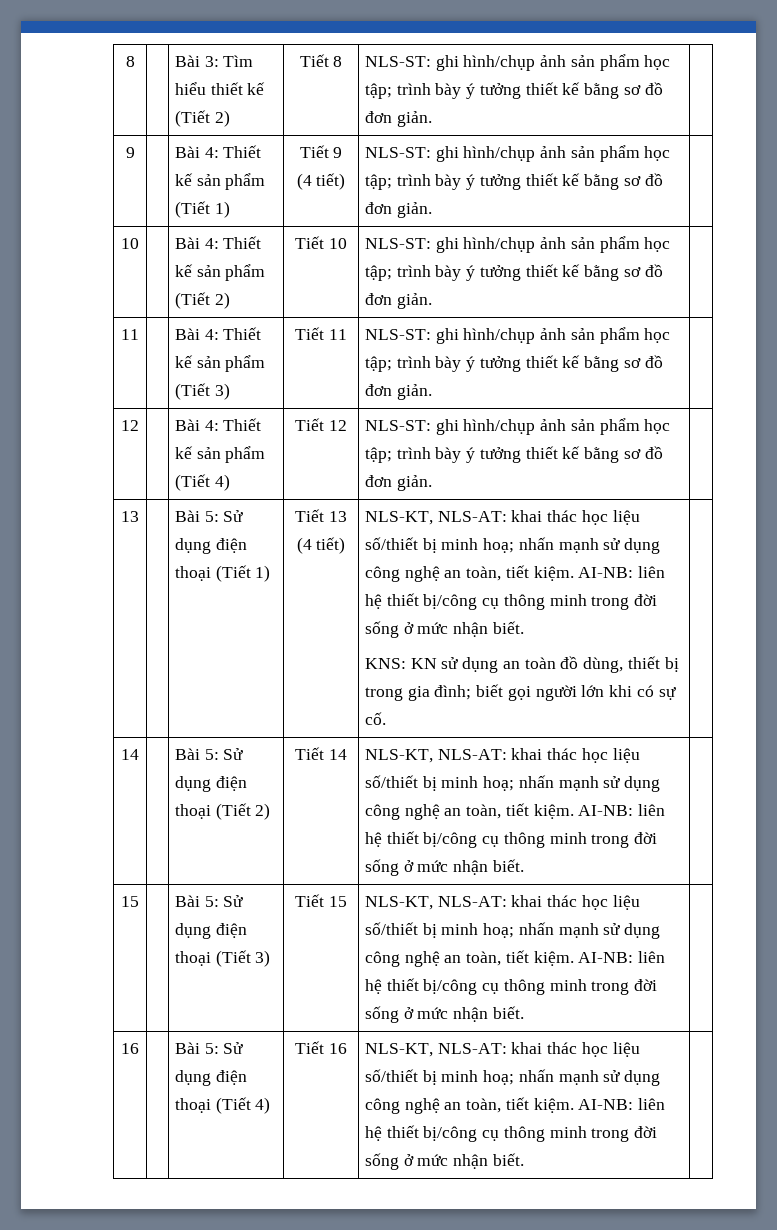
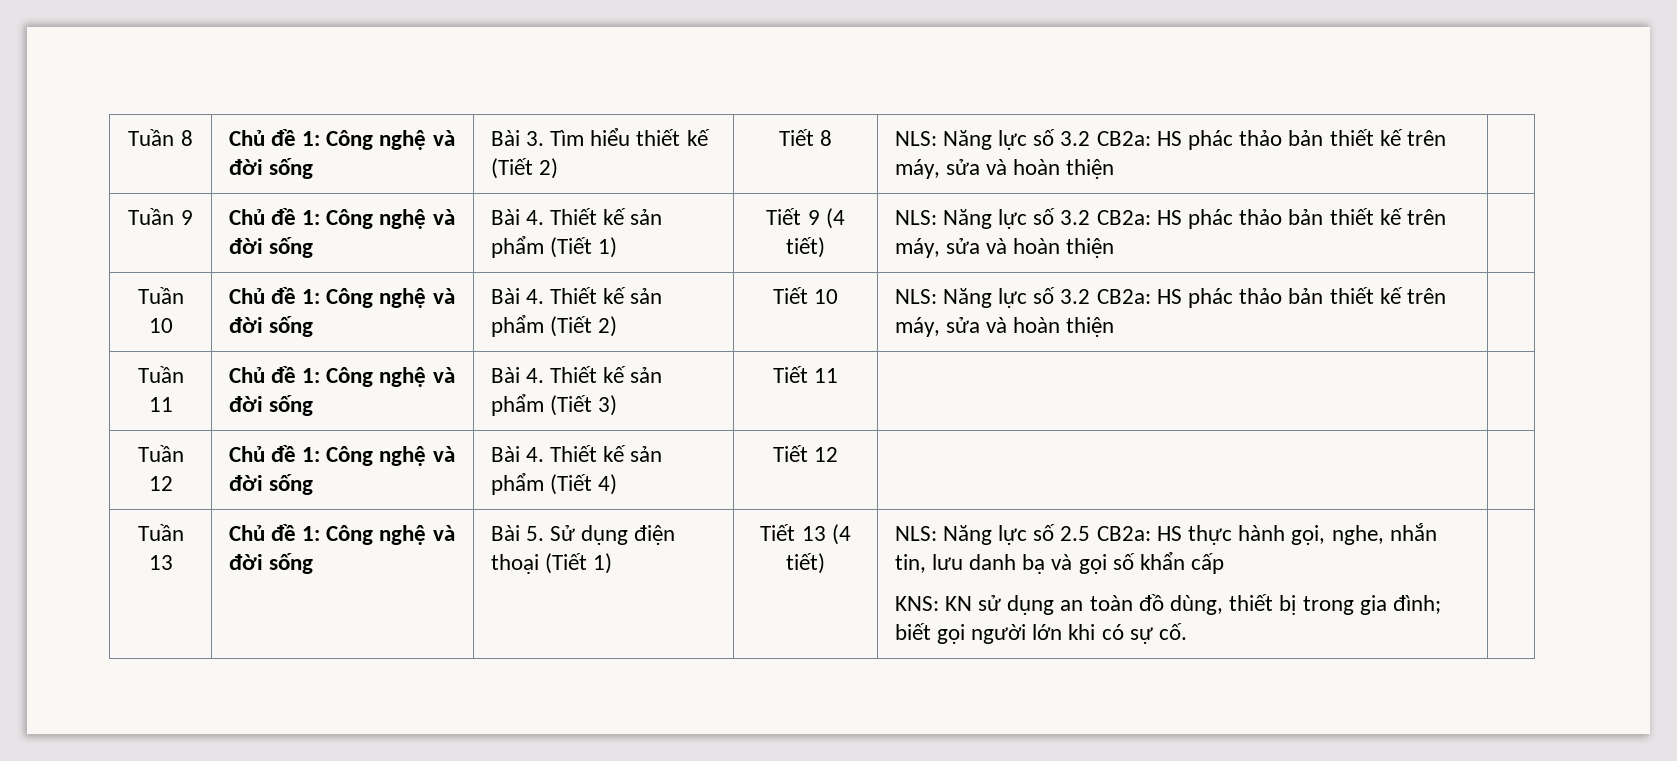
[125,56,135,67] [175,55,219,67] 8 | | Bài 3: -> [128,129,193,146] [228,129,455,150] [228,158,313,179] [490,130,544,146] Tuần 8 | Chủ đề 1: Công nghệ và đời sống | Bài 3.
[365,54,671,71] [365,82,663,99] [365,111,432,127] [125,147,135,158] [175,146,219,158] NLS-ST: ghi hình/chụp ảnh sản phẩm học tập; trình bày ý tưởng thiết kế bằng sơ đồ đơn giản. | // 9 | | Bài 4: -> [894,129,1447,150] [894,159,1115,179] [128,208,193,225] [228,208,455,229] [228,237,313,258] [490,209,544,225] NLS: Năng lực số 3.2 CB2a: HS phác thảo bản thiết kế trên máy, sửa và hoàn thiện | // Tuần 9 | Chủ đề 1: Công nghệ và đời sống | Bài 4.
[365,145,671,162] [365,173,663,190] [365,202,432,218] [121,238,139,249] [175,237,219,249] NLS-ST: ghi hình/chụp ảnh sản phẩm học tập; trình bày ý tưởng thiết kế bằng sơ đồ đơn giản. | // 10 | | Bài 4: -> [894,208,1447,229] [894,238,1115,258] [137,287,184,304] [148,318,173,333] [228,287,455,308] [228,316,313,337] [490,288,544,304] NLS: Năng lực số 3.2 CB2a: HS phác thảo bản thiết kế trên máy, sửa và hoàn thiện | // Tuần 10 | Chủ đề 1: Công nghệ và đời sống | Bài 4.
[365,236,671,253] [365,264,663,281] [365,293,432,309] [121,329,139,340] [175,328,219,340] NLS-ST: ghi hình/chụp ảnh sản phẩm học tập; trình bày ý tưởng thiết kế bằng sơ đồ đơn giản. | // 11 | | Bài 4: -> [894,287,1447,308] [894,317,1115,337] [137,366,184,383] [148,397,173,412] [228,366,455,387] [228,395,313,416] [490,367,544,383] NLS: Năng lực số 3.2 CB2a: HS phác thảo bản thiết kế trên máy, sửa và hoàn thiện | // Tuần 11 | Chủ đề 1: Công nghệ và đời sống | Bài 4.
[365,327,671,344] [365,355,663,372] [365,384,432,400] [121,420,139,431] [175,419,219,431] NLS-ST: ghi hình/chụp ảnh sản phẩm học tập; trình bày ý tưởng thiết kế bằng sơ đồ đơn giản. | // 12 | | Bài 4: -> [137,445,184,462] [148,476,173,491] [228,445,455,466] [228,474,313,495] [490,446,544,462] | // Tuần 12 | Chủ đề 1: Công nghệ và đời sống | Bài 4.
[365,418,671,435] [365,446,663,463] [365,475,432,491] [121,511,139,522] [175,510,219,522] NLS-ST: ghi hình/chụp ảnh sản phẩm học tập; trình bày ý tưởng thiết kế bằng sơ đồ đơn giản. | // 13 | | Bài 5: -> [137,524,184,541] [148,555,173,570] [228,524,455,545] [228,553,313,574] [490,525,544,541] | // Tuần 13 | Chủ đề 1: Công nghệ và đời sống | Bài 5.
[365,510,640,525] [365,537,661,554] [365,565,666,582] [365,593,658,610] [365,621,524,638] NLS-KT, NLS-AT: khai thác học liệu số/thiết bị minh hoạ; nhấn mạnh sử dụng công nghệ an toàn, tiết kiệm. AI-NB: liên hệ thiết bị/công cụ thông minh trong đời sống ở mức nhận biết. -> [894,523,1437,545] [894,552,1225,574] NLS: Năng lực số 2.5 CB2a: HS thực hành gọi, nghe, nhắn tin, lưu danh bạ và gọi số khẩn cấp
[121,749,139,760] [175,748,244,760] [175,776,247,792] [175,803,271,820] [295,747,347,760] [365,748,640,763] [365,775,661,792] [365,803,666,820] [365,831,658,848] [365,859,524,876] [121,896,139,907] [175,895,244,907] [175,923,247,939] [175,950,271,967] [295,894,347,907] [365,895,640,910] [365,922,661,939] [365,950,666,967] [365,978,658,995] [365,1006,524,1023] [121,1043,139,1054] [175,1042,244,1054] [175,1070,247,1086] [175,1097,271,1114] [295,1041,347,1054] [365,1042,640,1057] [365,1069,661,1086] [365,1097,666,1114] [365,1125,658,1142] [365,1153,524,1170] // 14 | | Bài 5: Sử dụng điện thoại (Tiết 2) | Tiết 14 | NLS-KT, NLS-AT: khai thác học liệu số/thiết bị minh hoạ; nhấn mạnh sử dụng công nghệ an toàn, tiết kiệm. AI-NB: liên hệ thiết bị/công cụ thông minh trong đời sống ở mức nhận biết. | // 15 | | Bài 5: Sử dụng điện thoại (Tiết 3) | Tiết 15 | NLS-KT, NLS-AT: khai thác học liệu số/thiết bị minh hoạ; nhấn mạnh sử dụng công nghệ an toàn, tiết kiệm. AI-NB: liên hệ thiết bị/công cụ thông minh trong đời sống ở mức nhận biết. | // 16 | | Bài 5: Sử dụng điện thoại (Tiết 4) | Tiết 16 | NLS-KT, NLS-AT: khai thác học liệu số/thiết bị minh hoạ; nhấn mạnh sử dụng công nghệ an toàn, tiết kiệm. AI-NB: liên hệ thiết bị/công cụ thông minh trong đời sống ở mức nhận biết. | -> (1188, 631) none

